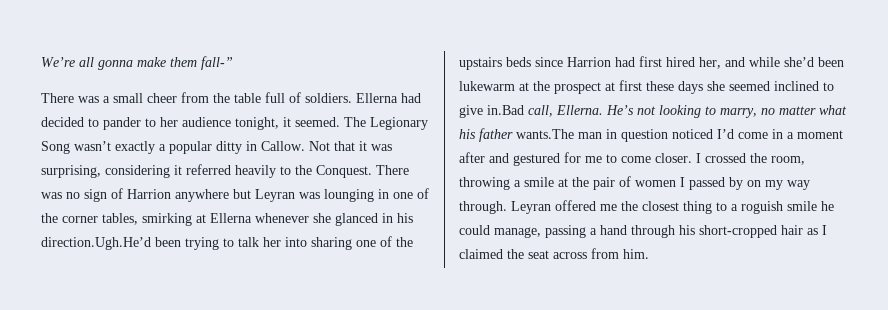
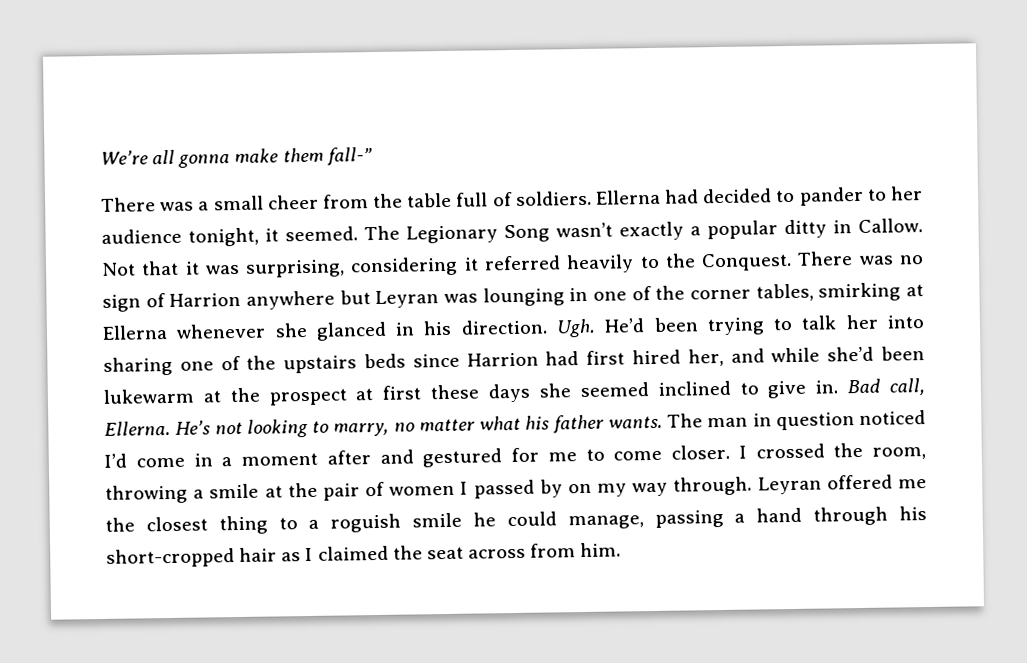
[41,237,151,250] direction.Ugh.He’d -> [460,318,646,338] direction. Ugh. He’d
[487,105,524,115] in.Bad -> [815,378,881,394] in. Bad
[516,129,574,139] wants.The -> [607,413,703,429] wants. The

